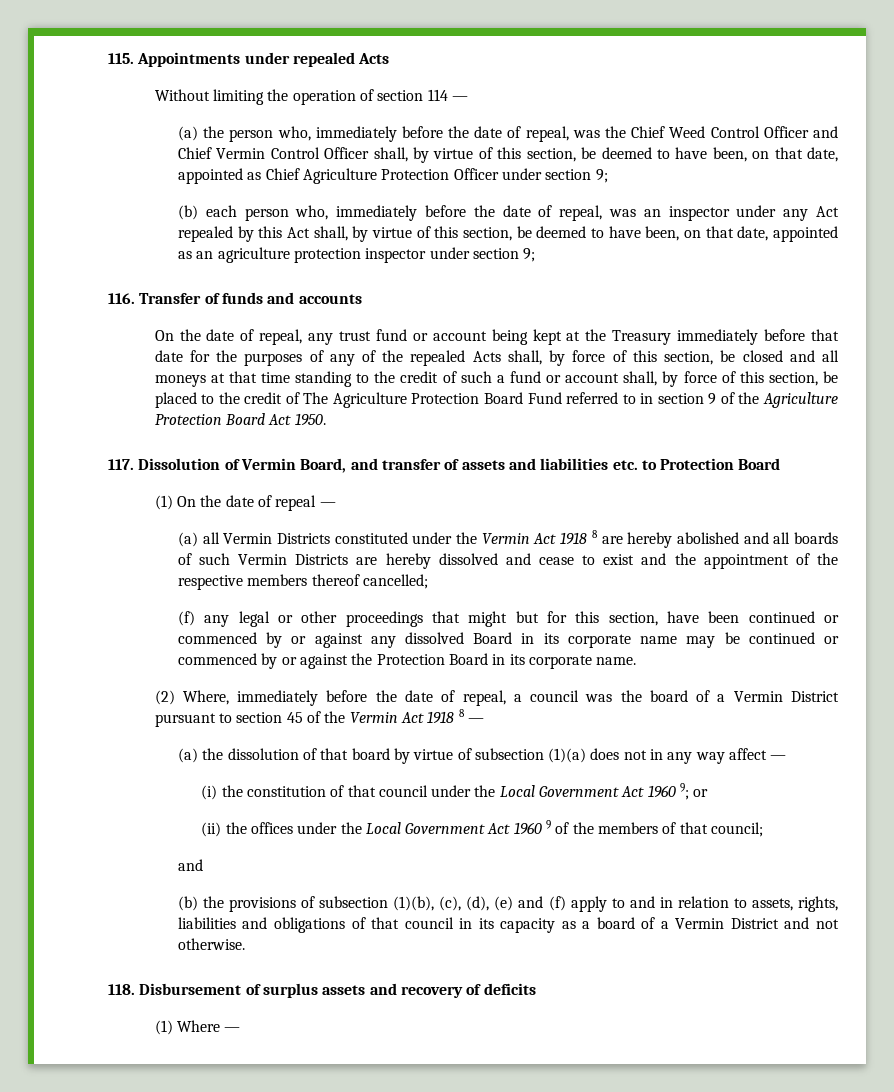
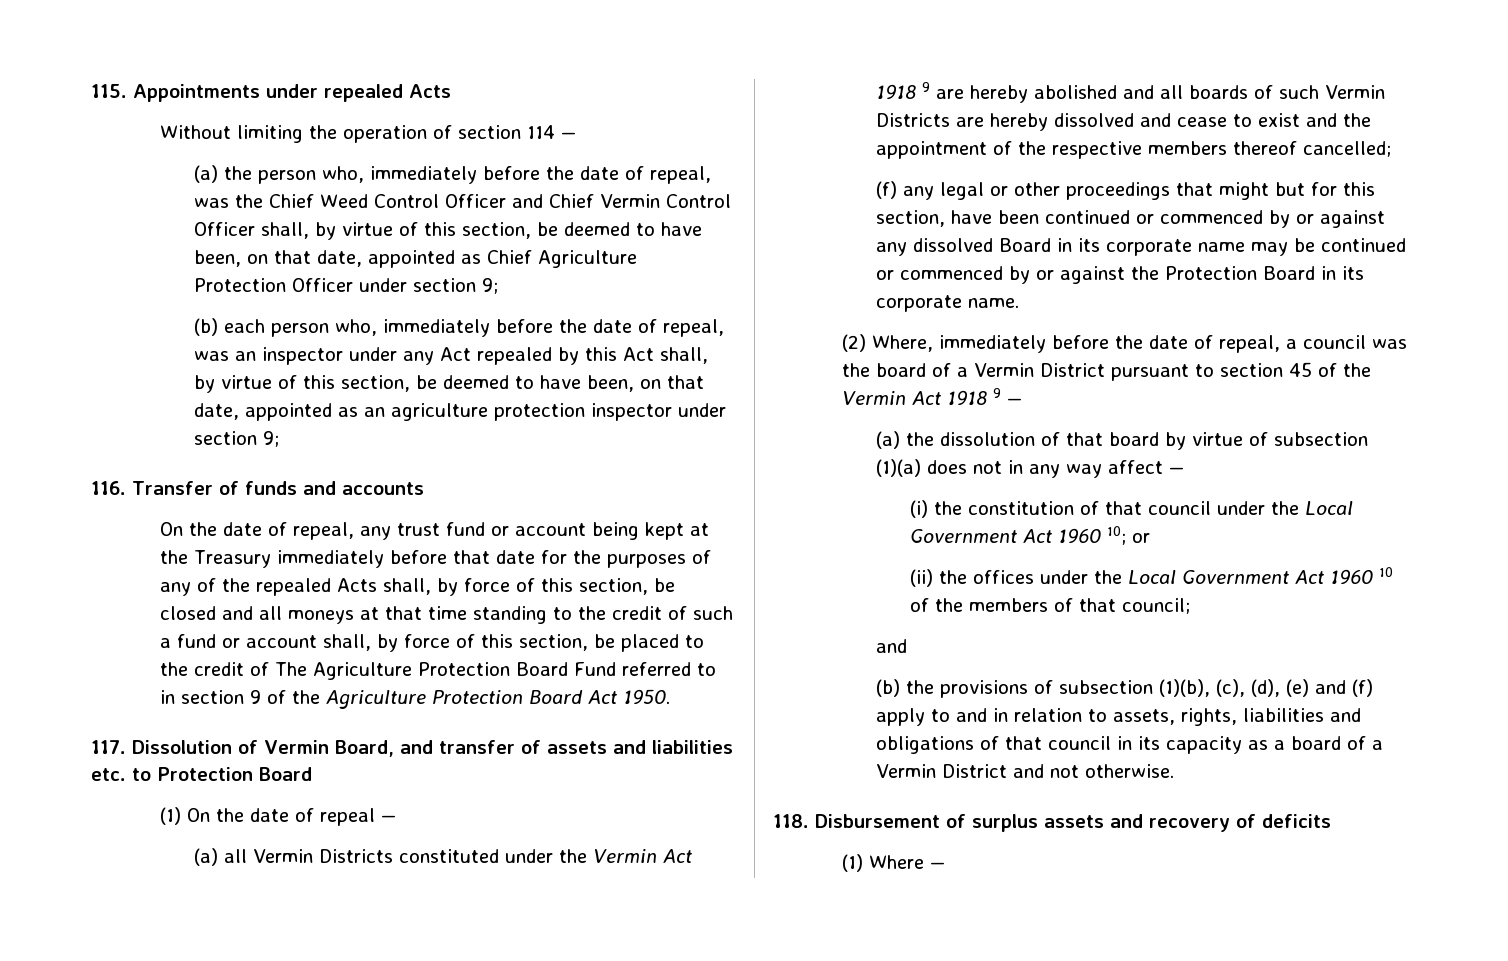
[591,530,598,538] 8 -> [922,82,931,92] 9
[458,709,465,717] 8 -> [992,388,1001,398] 9
[680,783,690,800] 9; -> [1107,526,1127,545] 10;
[546,820,552,829] 9 -> [1379,567,1394,577] 10

